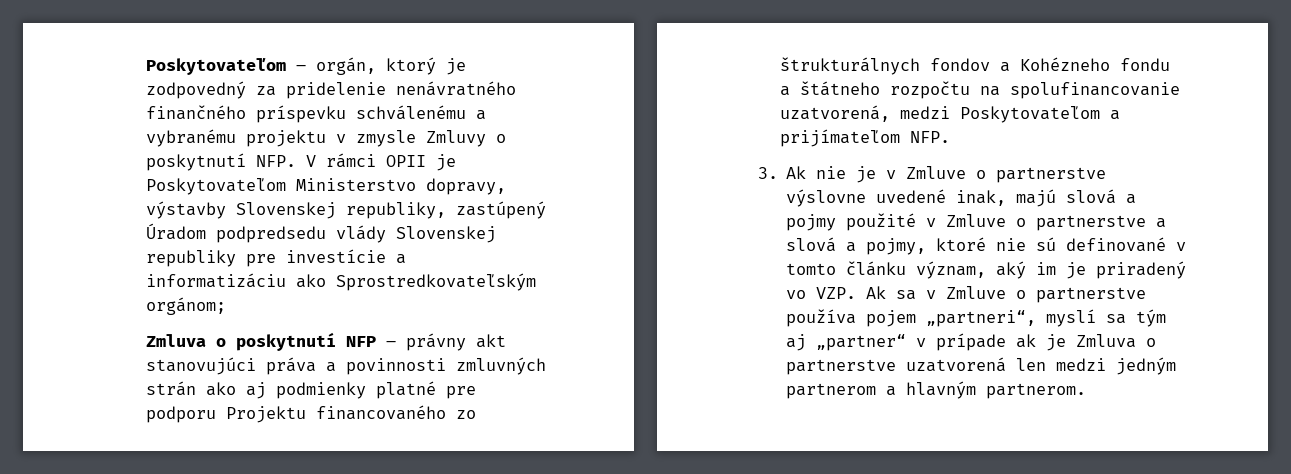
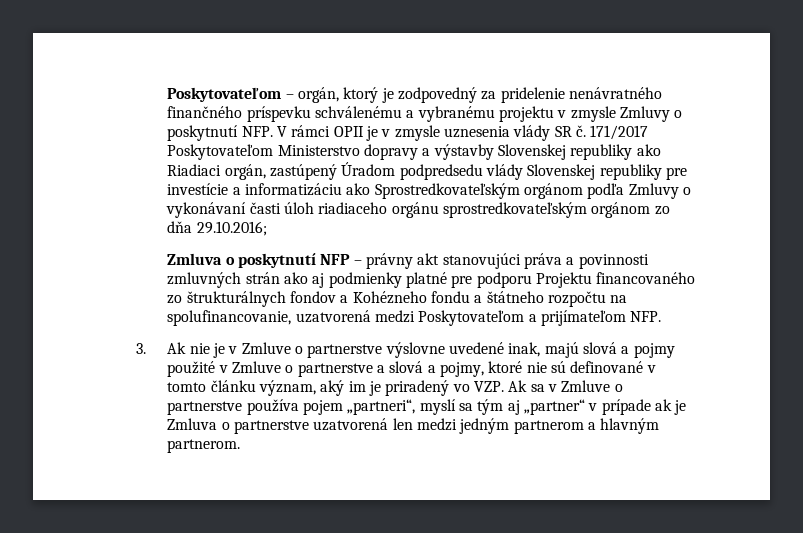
[145,178,506,195] [145,201,446,219] Poskytovateľom Ministerstvo dopravy, výstavby Slovenskej republiky, -> [381,125,649,141] [167,144,661,160] [167,164,266,180] v zmysle uznesenia vlády SR č. 171/2017 Poskytovateľom Ministerstvo dopravy a výstavby Slovenskej republiky ako Riadiaci orgán,
[145,297,226,315] orgánom; -> [524,183,691,199] [166,202,670,218] [167,221,267,236] orgánom podľa Zmluvy o vykonávaní časti úloh riadiaceho orgánu sprostredkovateľským orgánom zo dňa 29.10.2016;
[1009,82,1180,99] [779,105,890,122] spolufinancovanie uzatvorená, -> [167,310,371,326] spolufinancovanie, uzatvorená

